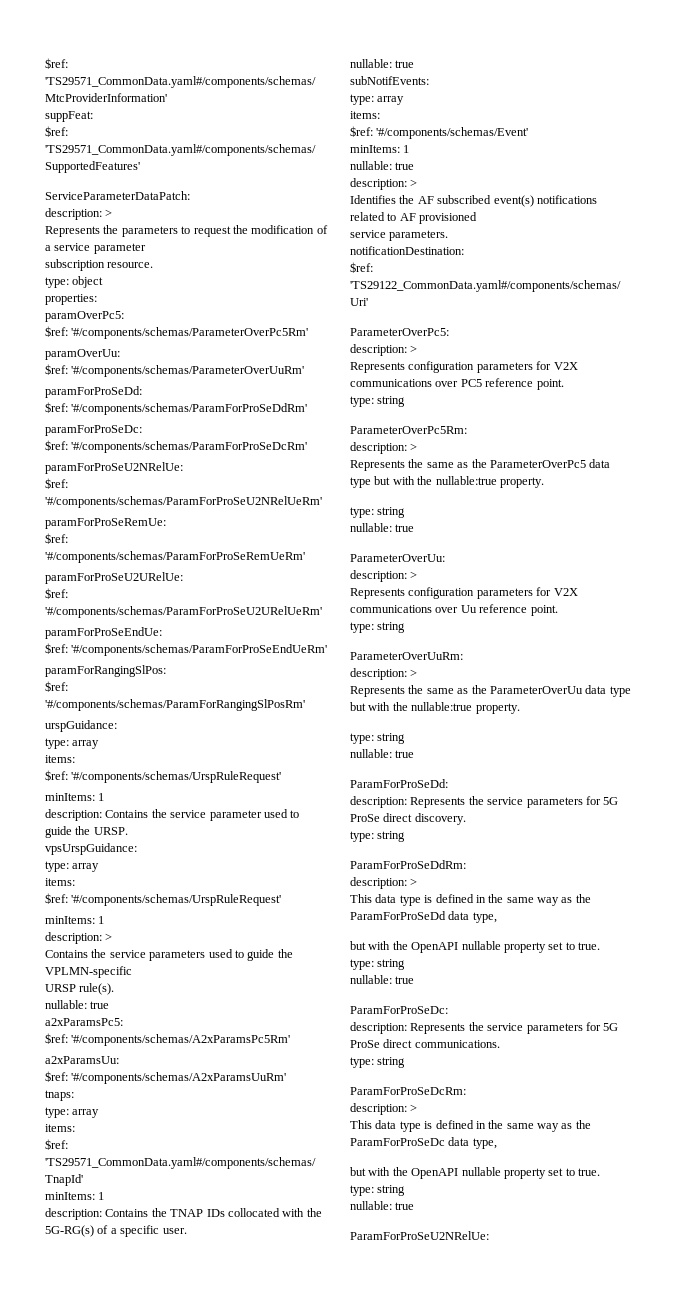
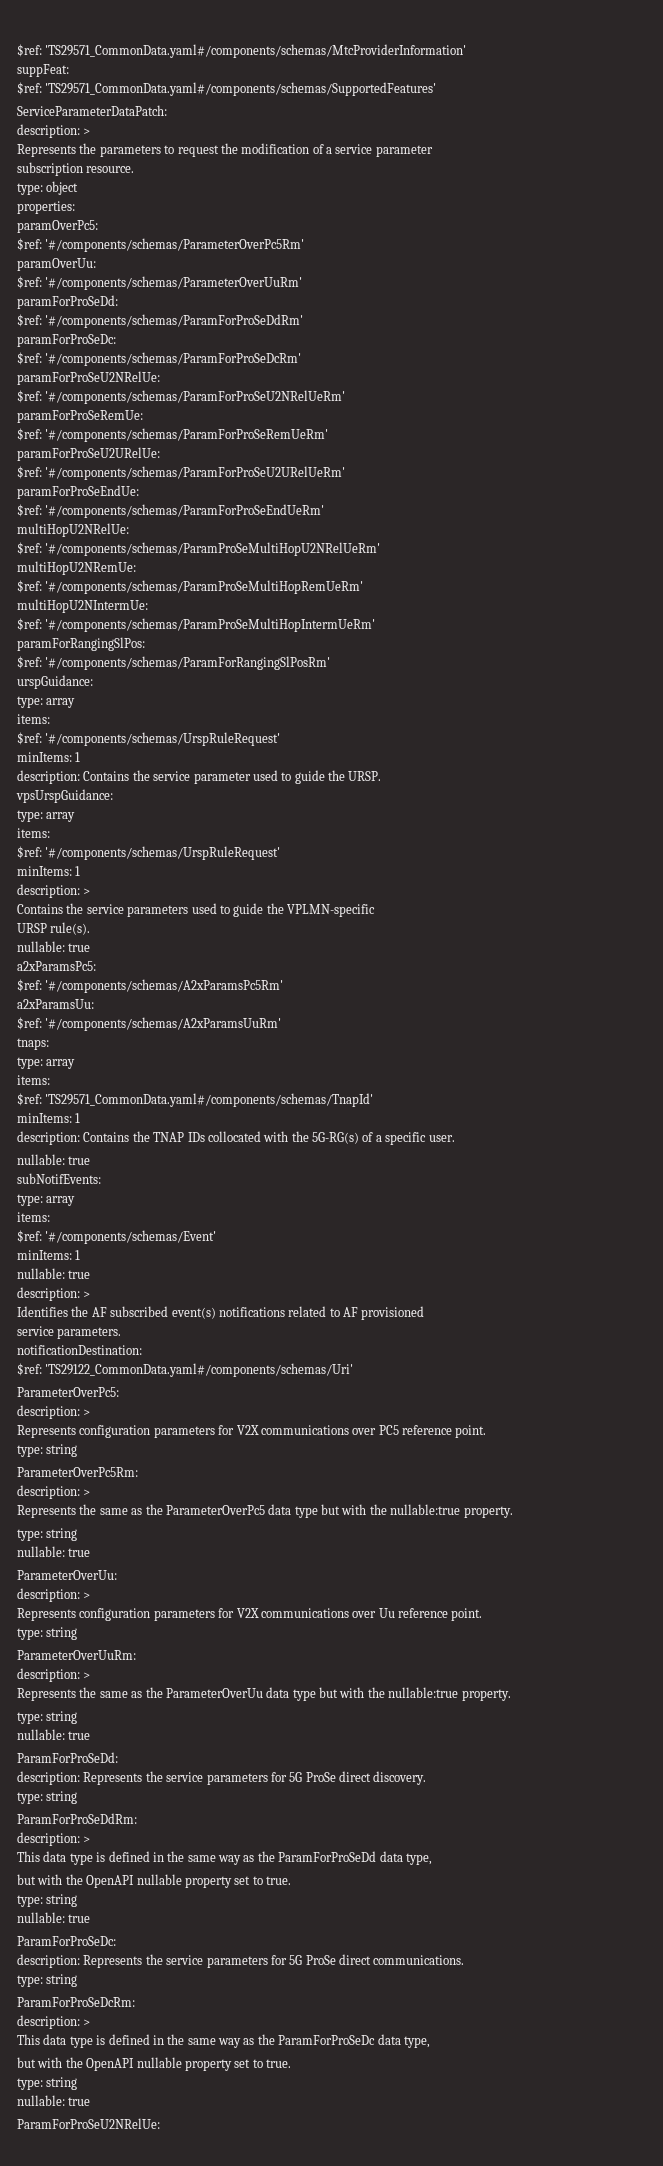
(328, 650) none -> [17,523,129,537] [17,542,381,556] [17,561,136,575] [17,580,364,594] [17,599,148,613] [17,618,376,632] // multiHopU2NRelUe: // $ref: '#/components/schemas/ParamProSeMultiHopU2NRelUeRm' // multiHopU2NRemUe: // $ref: '#/components/schemas/ParamProSeMultiHopRemUeRm' // multiHopU2NIntermUe: // $ref: '#/components/schemas/ParamProSeMultiHopIntermUeRm'

